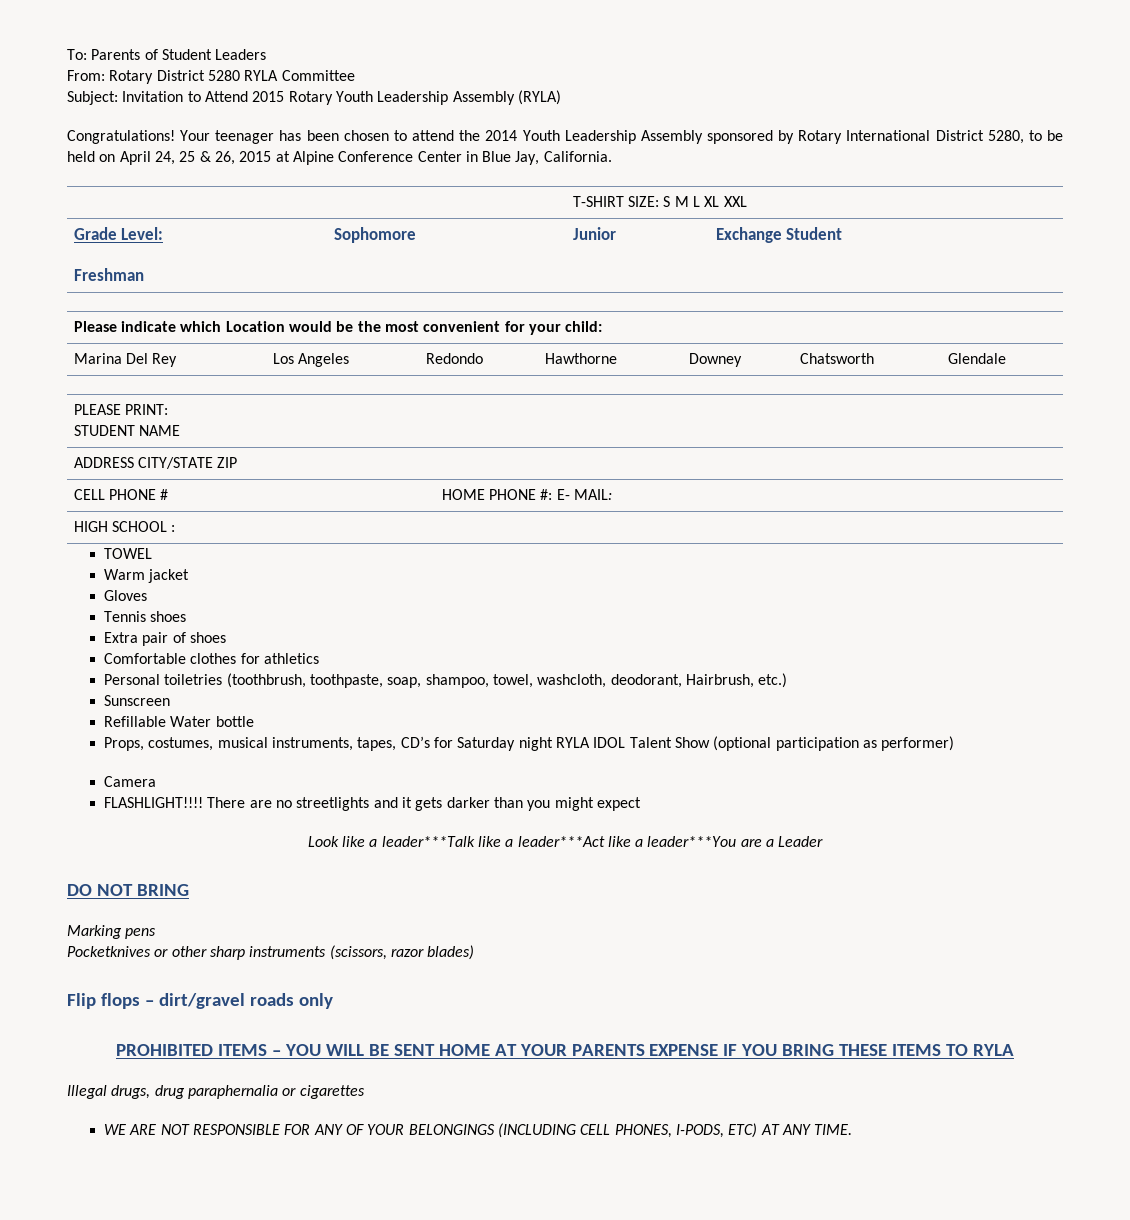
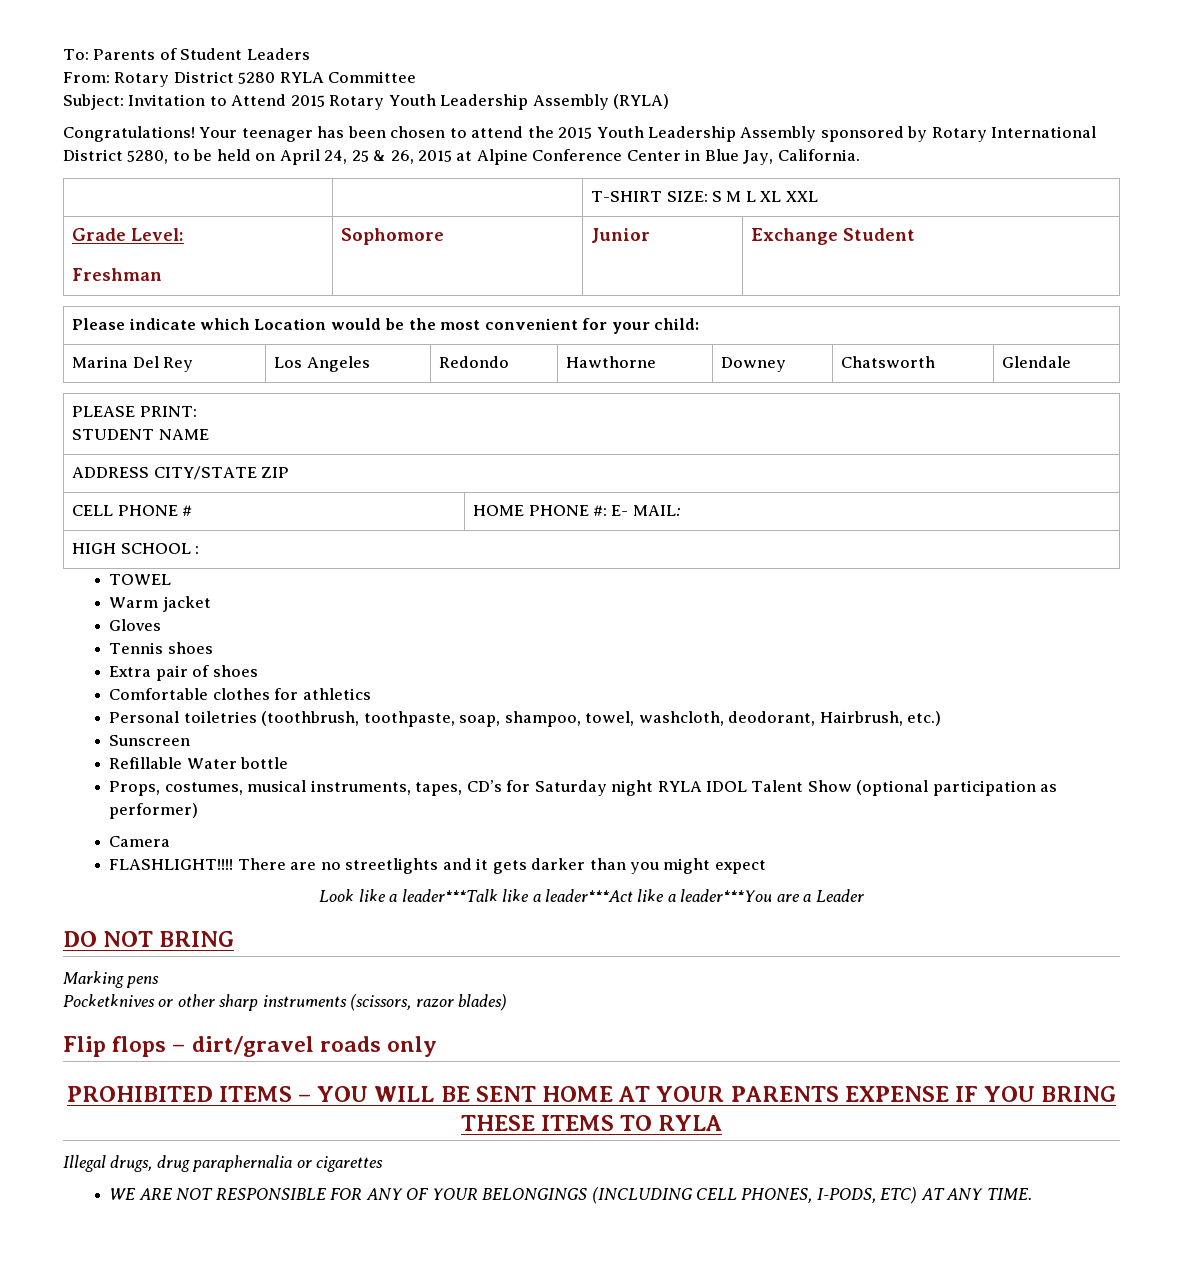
[485,130,518,141] 2014 -> [558,127,593,139] 2015

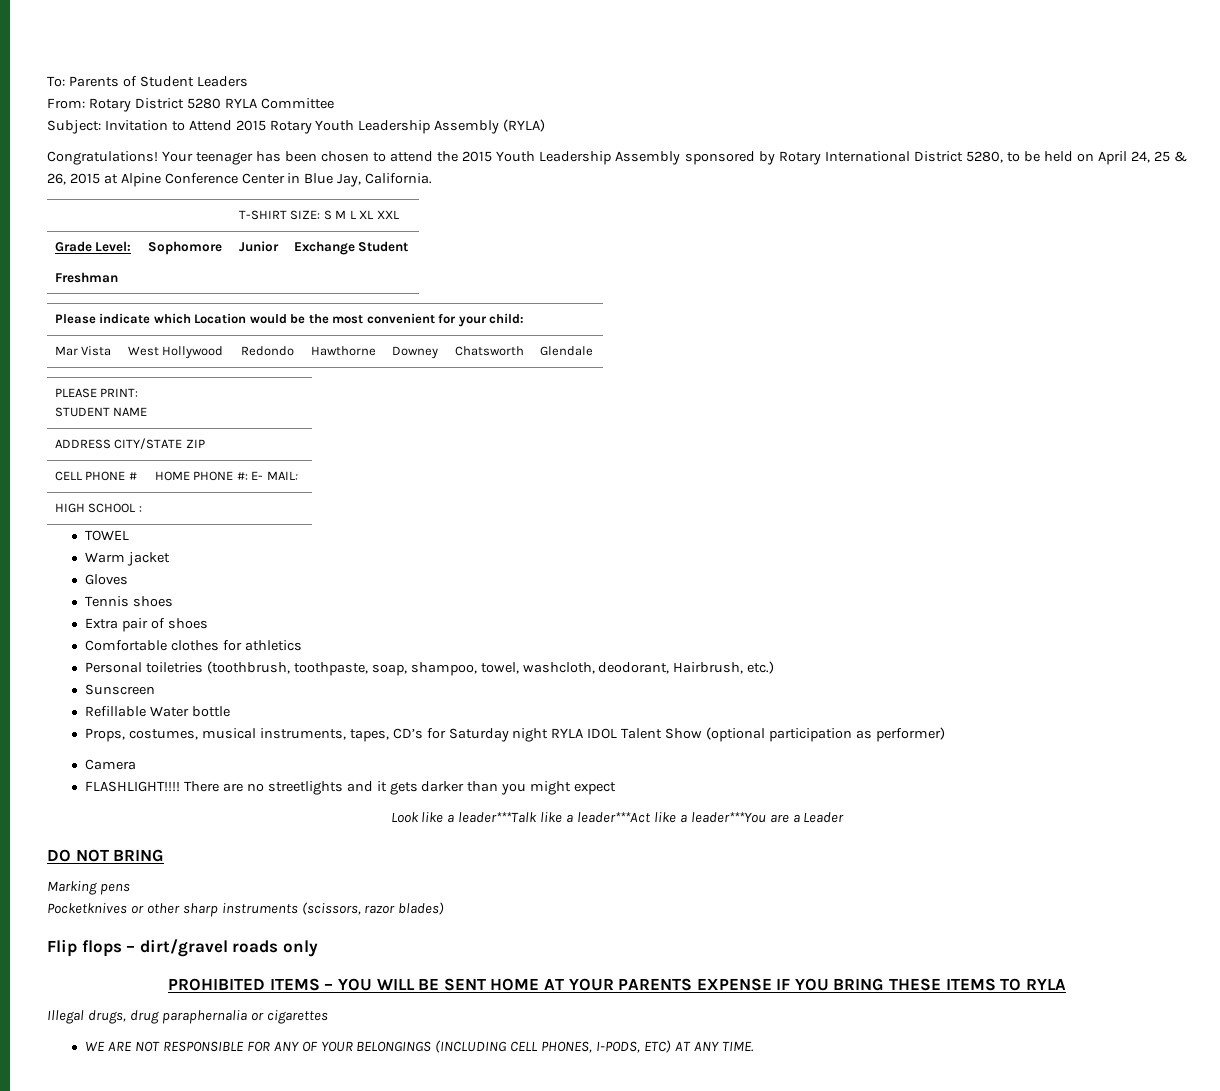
[72,356,193,372] [274,356,370,372] Marina Del Rey | Los Angeles -> [54,346,112,356] [127,346,224,359] Mar Vista | West Hollywood

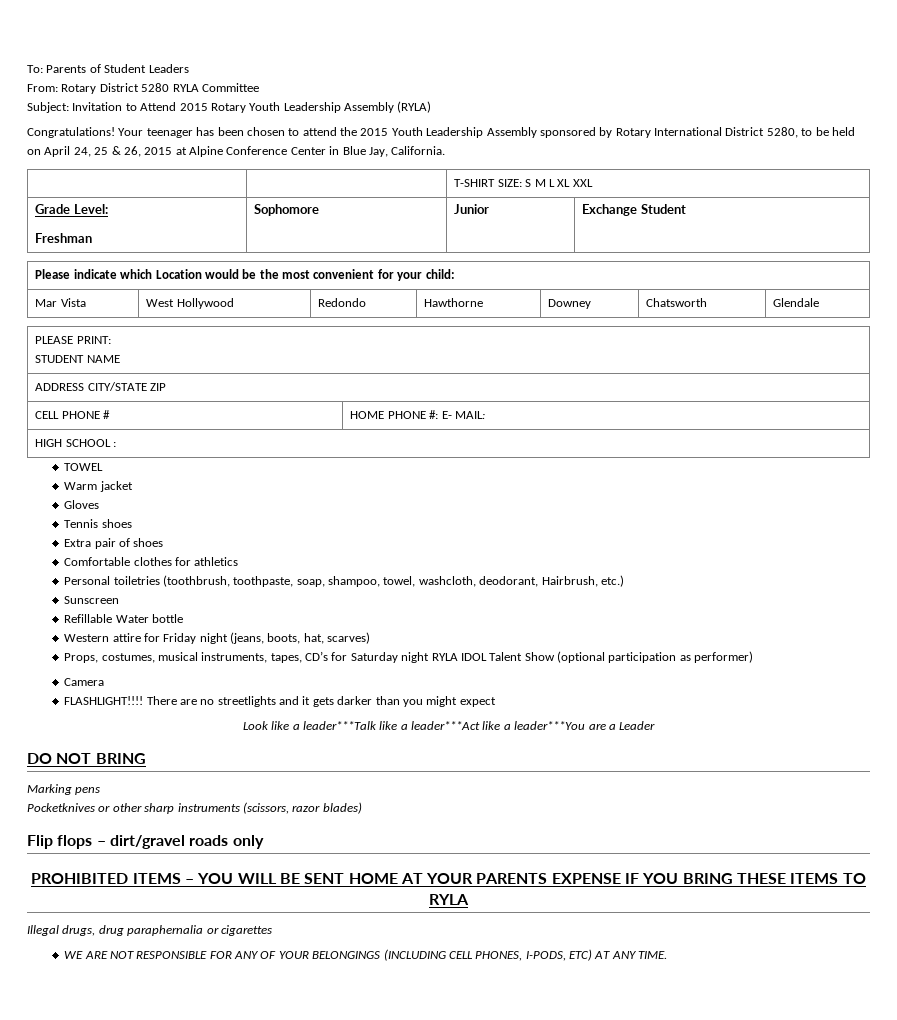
(230, 711) none -> [64,632,371,644] // Western attire for Friday night (jeans, boots, hat, scarves)

